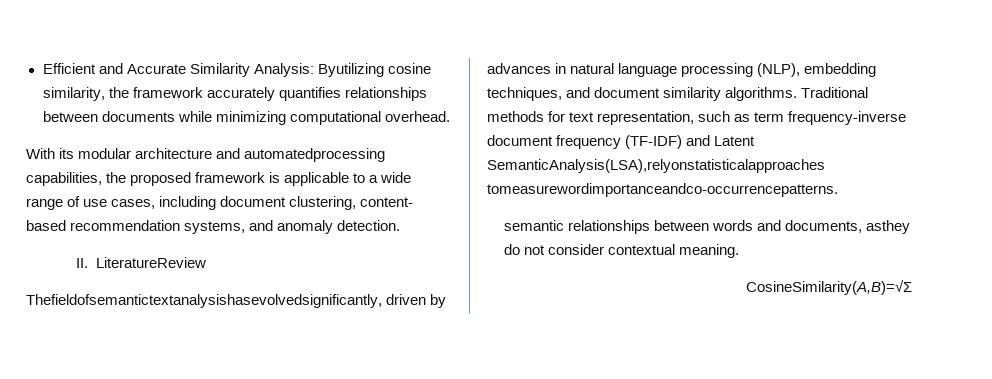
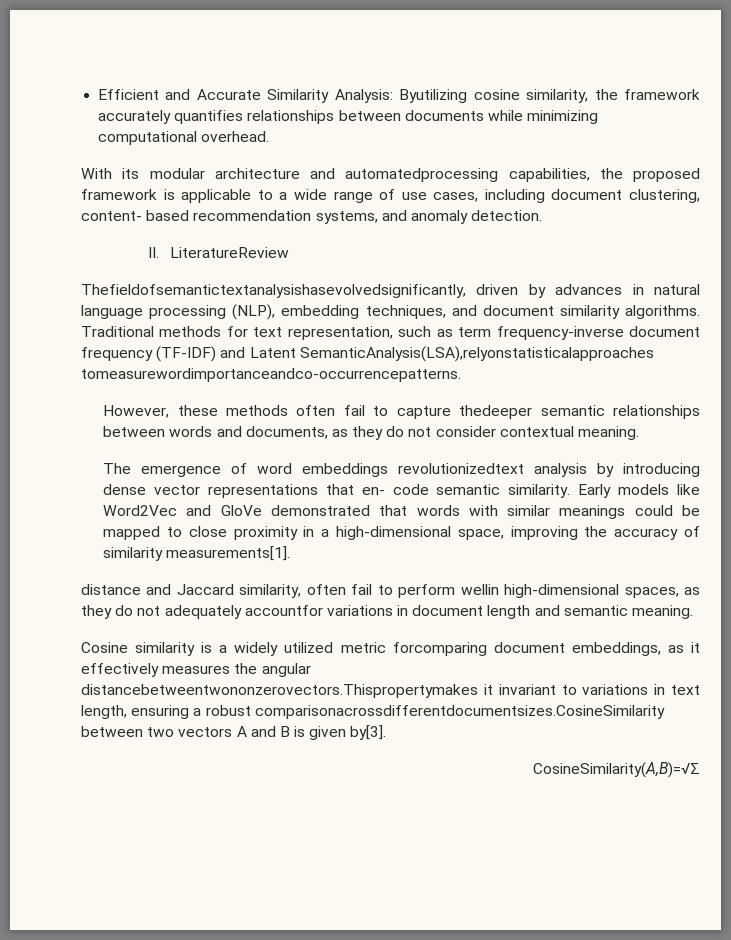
(838, 190) none -> [103,405,533,419] However, these methods often fail to capture thedeeper
[866,220,911,234] asthey -> [331,426,384,440] as they
(739, 251) none -> [103,463,700,477] [103,484,700,498] [103,505,700,519] [103,526,700,540] [103,546,291,561] [81,584,700,598] [81,605,694,619] [81,642,701,656] [81,663,311,677] [81,684,700,698] [81,705,665,719] [81,725,387,740] // The emergence of word embeddings revolutionizedtext analysis by introducing dense vector representations that en- code semantic similarity. Early models like Word2Vec and GloVe demonstrated that words with similar meanings could be mapped to close proximity in a high-dimensional space, improving the accuracy of similarity measurements[1]. // distance and Jaccard similarity, often fail to perform wellin high-dimensional spaces, as they do not adequately accountfor variations in document length and semantic meaning. // Cosine similarity is a widely utilized metric forcomparing document embeddings, as it effectively measures the angular distancebetweentwononzerovectors.Thispropertymakes it invariant to variations in text length, ensuring a robust comparisonacrossdifferentdocumentsizes.CosineSimilarity between two vectors A and B is given by[3].

